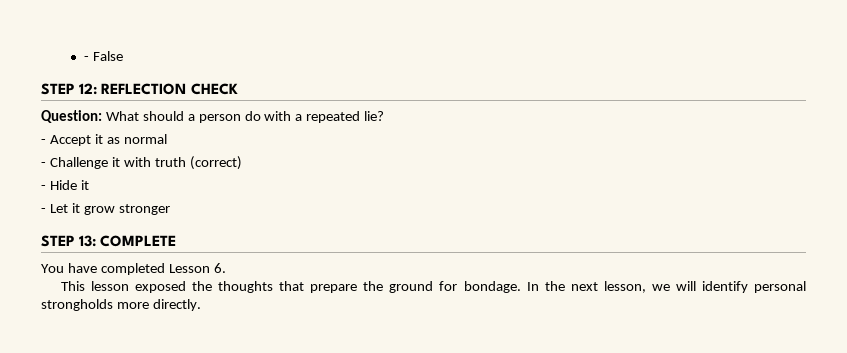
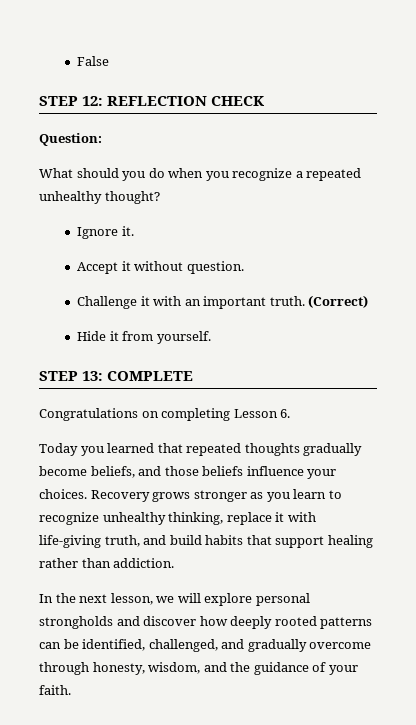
[84,56,90,61] - -> (77, 61) none
(102, 116) none -> (102, 139) //
[187,111,385,123] [41,134,167,146] [41,156,242,170] [41,180,89,190] [41,203,170,215] a person do with a repeated lie? // - Accept it as normal // - Challenge it with truth (correct) // - Hide it // - Let it grow stronger -> [122,168,362,181] [39,191,160,204] [77,226,134,239] [77,261,244,274] [77,295,369,309] [77,331,211,344] you do when you recognize a repeated unhealthy thought? // Ignore it. // Accept it without question. // Challenge it with an important truth. (Correct) // Hide it from yourself.
[41,263,165,275] You have completed -> [39,408,231,421] Congratulations on completing
[60,281,521,293] This lesson exposed the thoughts that prepare the ground for bondage. -> [39,443,363,456] [39,466,337,479] [39,489,342,502] [39,512,316,525] [39,535,373,548] [39,558,175,568] Today you learned that repeated thoughts gradually become beliefs, and those beliefs influence your choices. Recovery grows stronger as you learn to recognize unhealthy thinking, replace it with life-giving truth, and build habits that support healing rather than addiction. //
[701,281,748,293] identify -> [204,593,253,606] explore
[116,299,201,311] more directly. -> [116,616,373,629] [39,639,372,652] [39,662,358,675] [39,685,71,695] and discover how deeply rooted patterns can be identified, challenged, and gradually overcome through honesty, wisdom, and the guidance of your faith.

